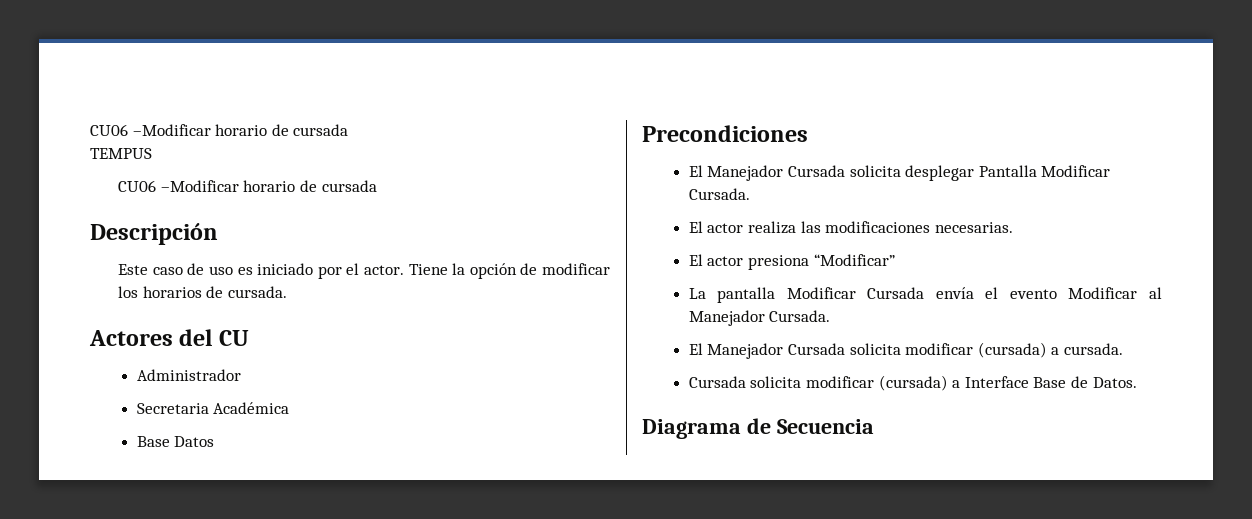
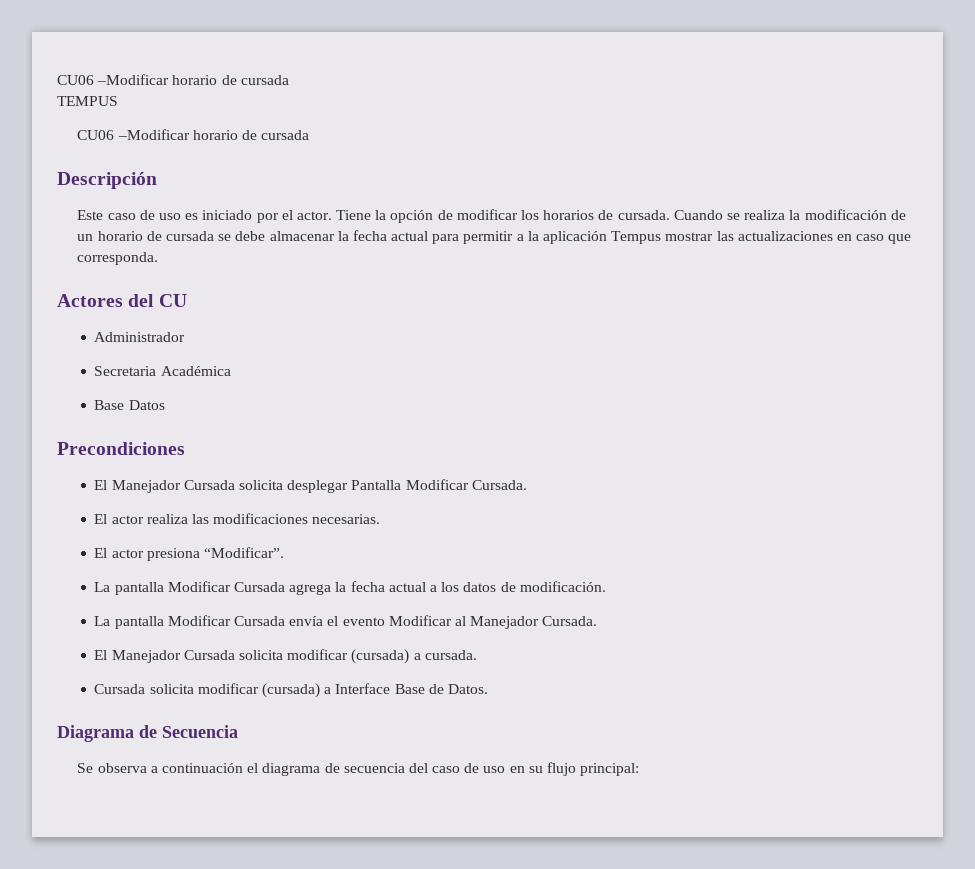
(287, 292) none -> [673,209,906,220] [77,230,912,244] [77,252,159,265] Cuando se realiza la modificación de un horario de cursada se debe almacenar la fecha actual para permitir a la aplicación Tempus mostrar las actualizaciones en caso que corresponda.
[813,254,895,266] “Modificar” -> [204,547,285,558] [94,581,606,595] “Modificar”. // La pantalla Modificar Cursada agrega la fecha actual a los datos de modificación.
(874, 426) none -> [77,762,640,776] // Se observa a continuación el diagrama de secuencia del caso de uso en su flujo principal:

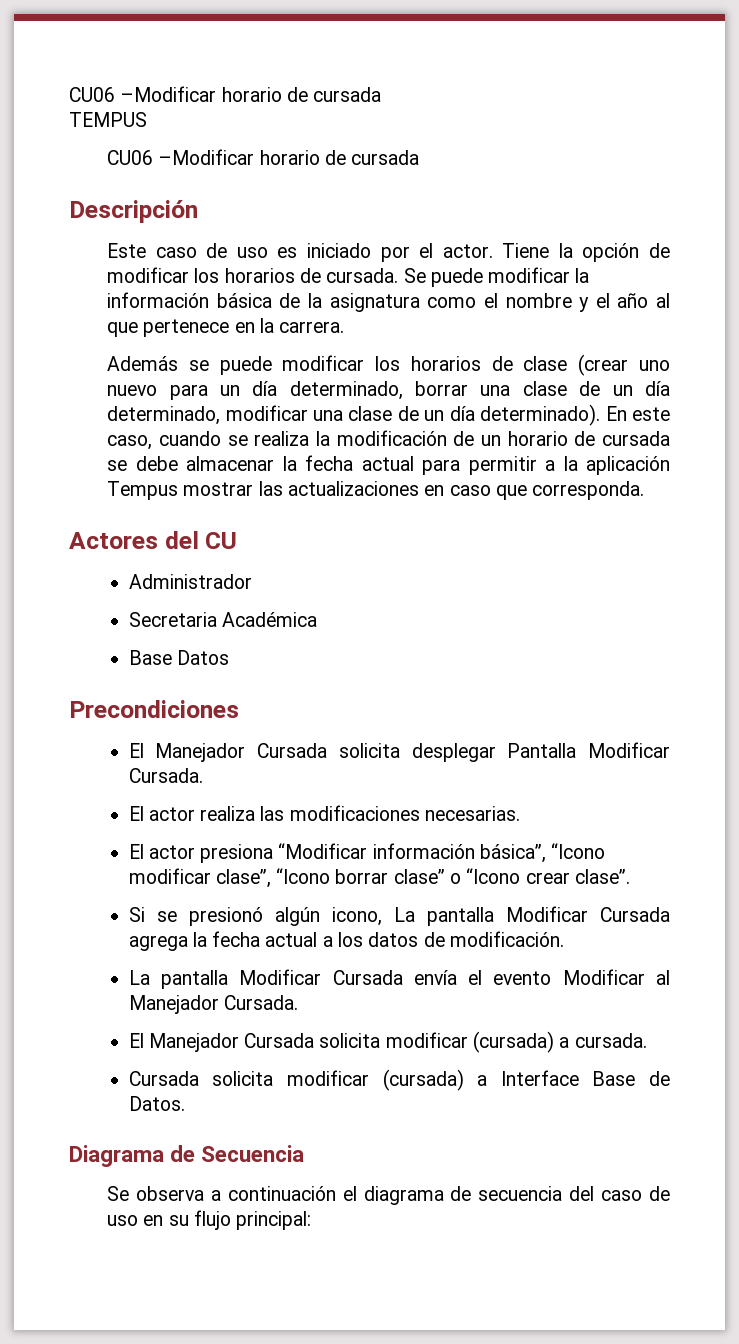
[673,210,723,220] Cuando -> [403,267,590,287] [107,292,671,312] [107,318,345,337] [107,354,671,376] [107,381,670,400] [107,404,670,426] [107,431,221,450] Se puede modificar la información básica de la asignatura como el nombre y el año al que pertenece en la carrera. // Además se puede modificar los horarios de clase (crear uno nuevo para un día determinado, borrar una clase de un día determinado, modificar una clase de un día determinado). En este caso, cuando
[204,547,285,558] “Modificar”. // -> [278,843,606,863] [128,868,630,888] [128,907,382,926] “Modificar información básica”, “Icono modificar clase”, “Icono borrar clase” o “Icono crear clase”. // Si se presionó algún icono,

